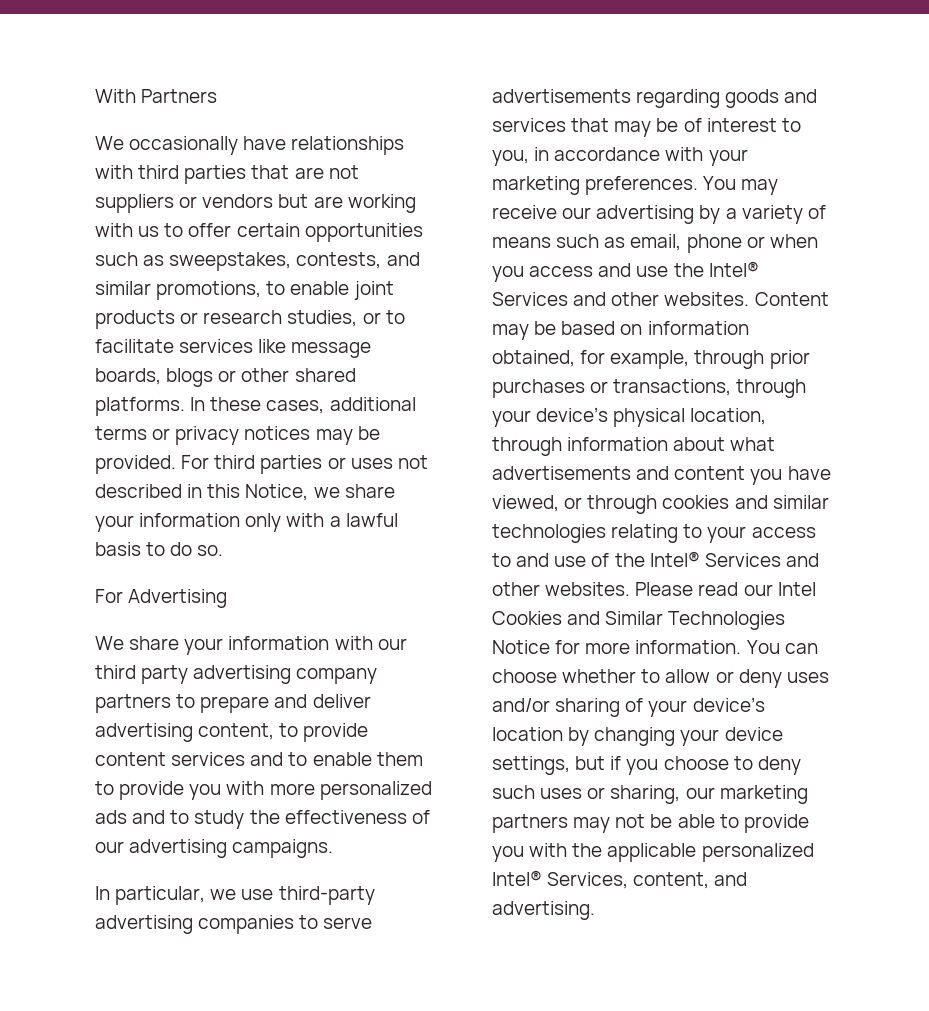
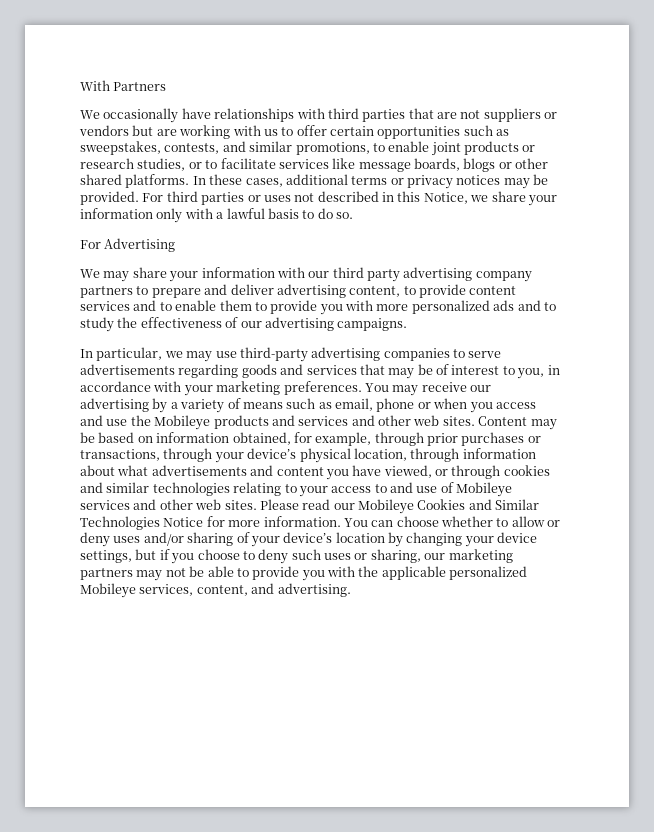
(124, 643) none -> [103,271,130,282] may
(237, 894) none -> [186,351,213,362] may
[708,261,759,277] [492,292,750,306] Intel® Services and other websites. -> [154,415,475,430] Mobileye products and services and other web sites.
[614,551,819,567] [492,582,631,596] the Intel® Services and other websites. -> [456,482,513,497] [80,499,257,510] Mobileye services and other web sites.
[777,582,816,596] Intel -> [358,499,414,514] Mobileye
[492,870,629,889] Intel® Services, -> [80,583,194,598] Mobileye services,

